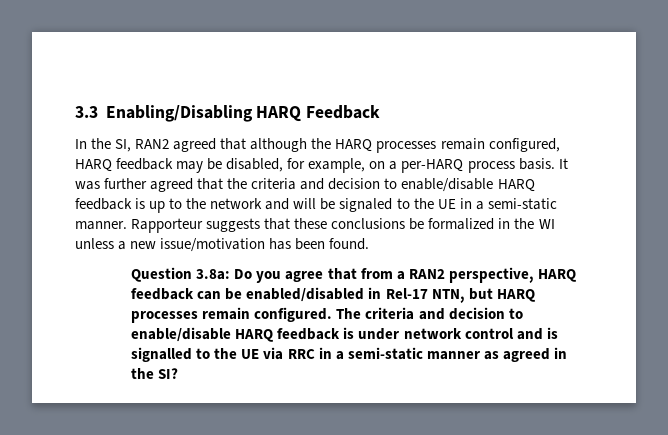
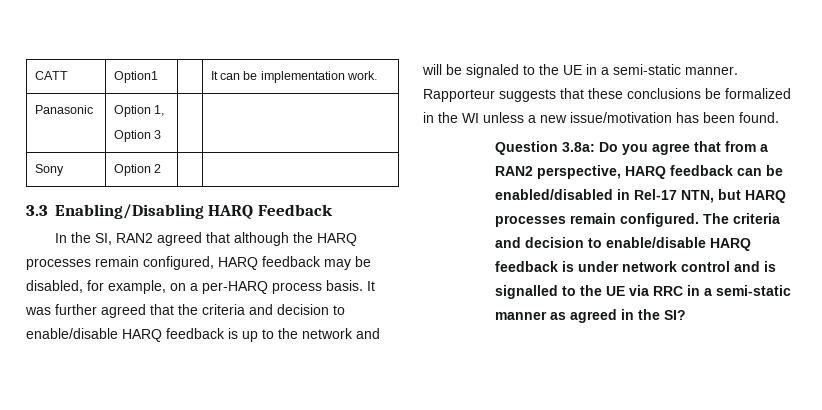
(75, 112) none -> [34,71,68,80] [113,71,158,83] [210,71,378,83] [34,105,93,114] [113,105,165,117] [113,130,162,142] [34,164,64,176] [113,164,162,176] CATT | Option1 | | It can be implementation work. // Panasonic | Option 1, // Option 3 | | // Sony | Option 2 | | //

